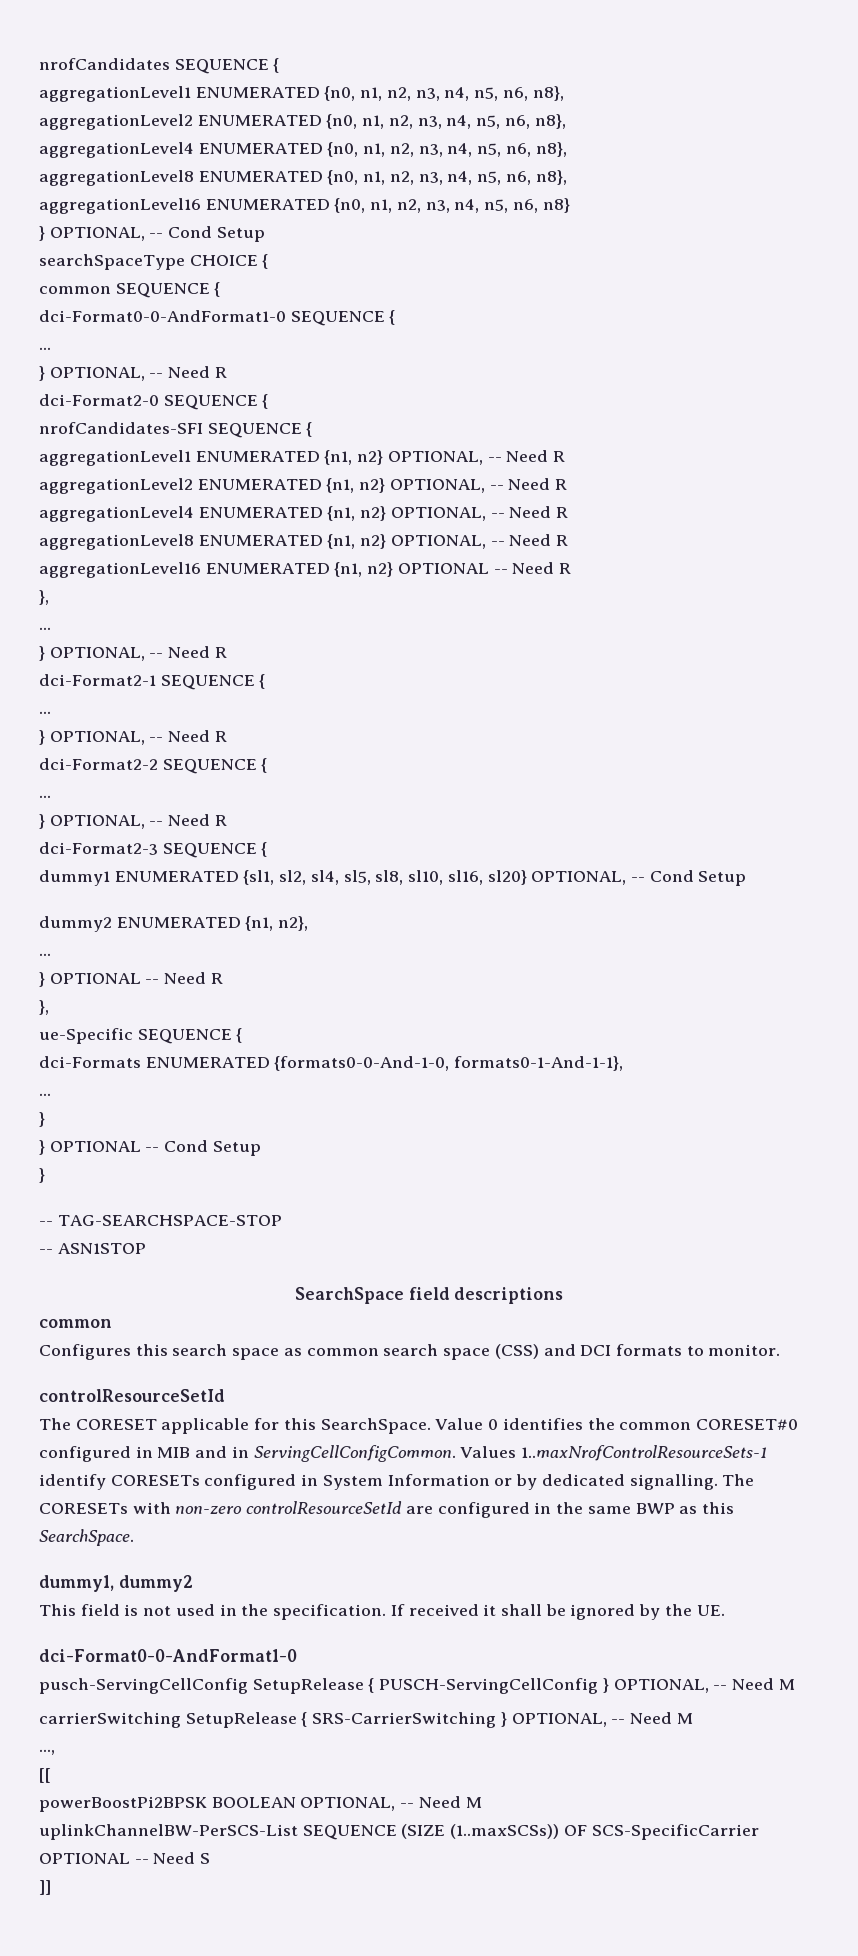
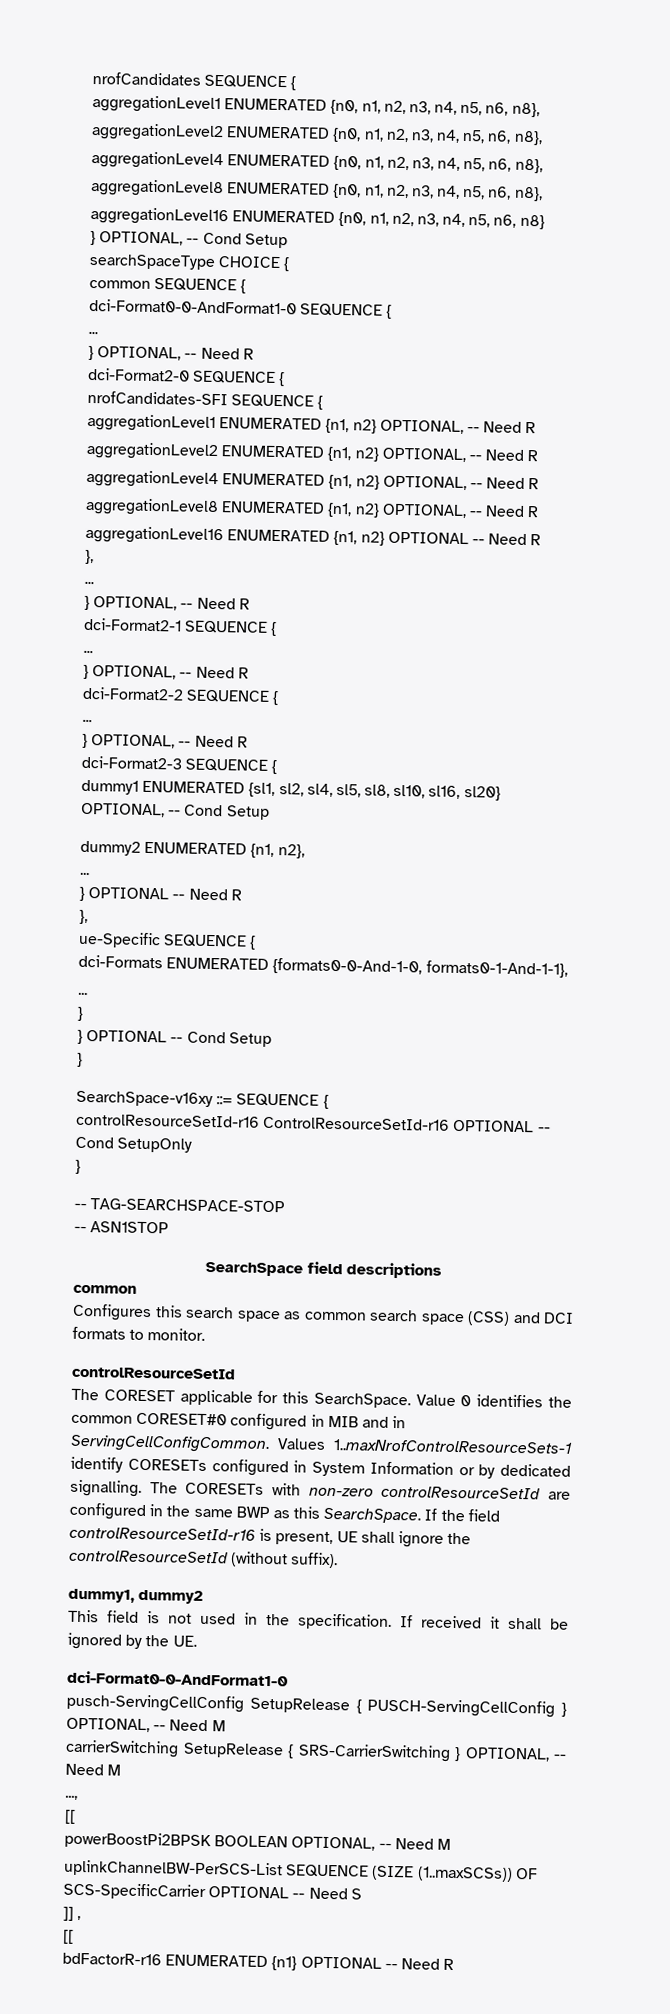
(45, 1175) none -> [76,1090,329,1109] [76,1113,551,1133] [75,1136,193,1153] [75,1159,81,1174] // SearchSpace-v16xy ::= SEQUENCE { // controlResourceSetId-r16 ControlResourceSetId-r16 OPTIONAL -- Cond SetupOnly // }
(134, 1537) none -> [424,1508,500,1522] [69,1526,472,1548] [69,1549,339,1569] If the field controlResourceSetId-r16 is present, UE shall ignore the controlResourceSetId (without suffix).
(51, 1887) none -> [77,1915,82,1921] [62,1929,74,1944] [62,1952,455,1971] , // [[ // bdFactorR-r16 ENUMERATED {n1} OPTIONAL -- Need R

